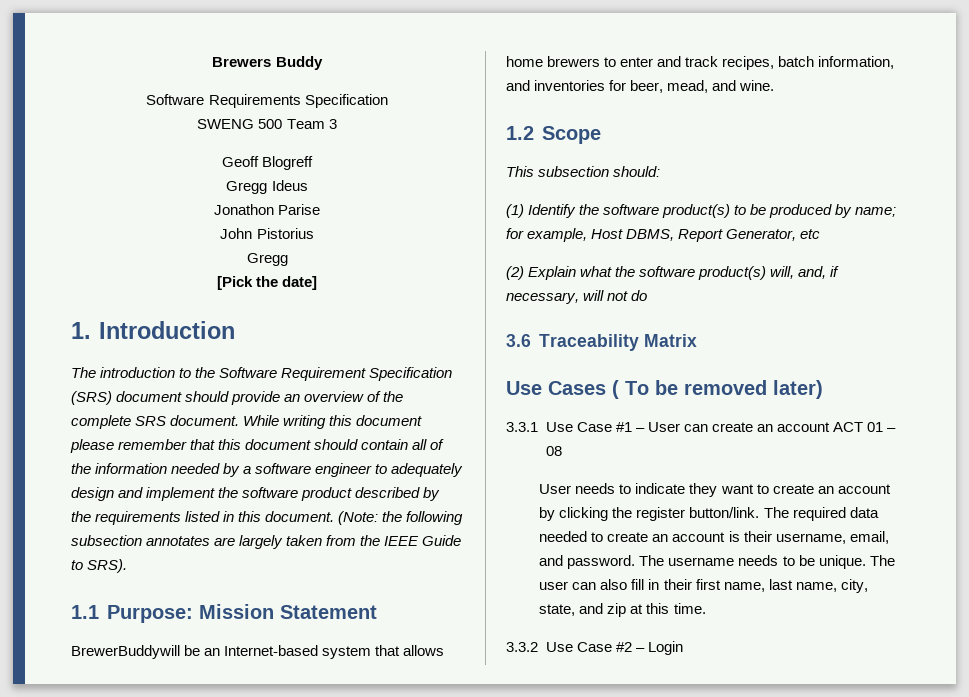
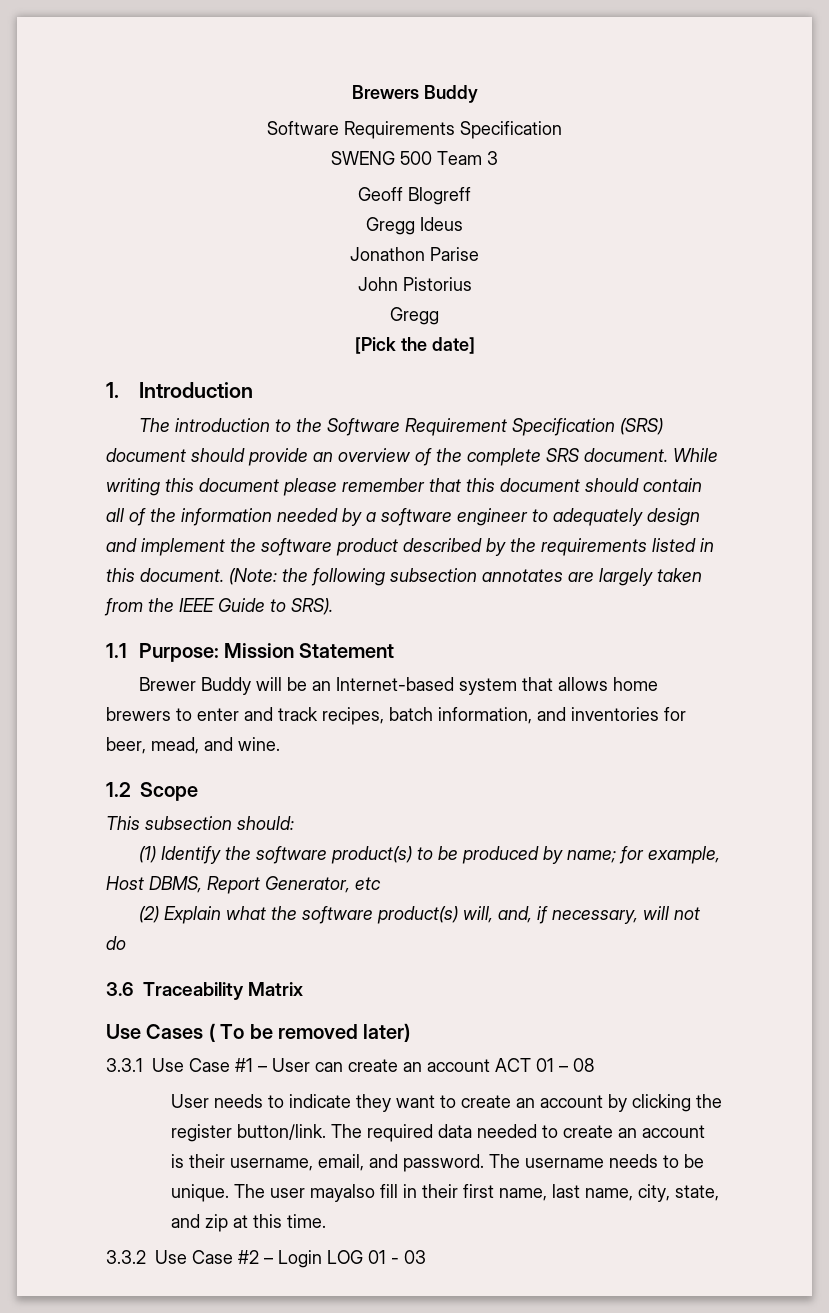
[71,645,180,659] BrewerBuddywill -> [139,677,283,695] Brewer Buddy will
[572,579,628,590] can also -> [310,1184,376,1202] mayalso
(683, 648) none -> [327,1250,426,1264] LOG 01 - 03

